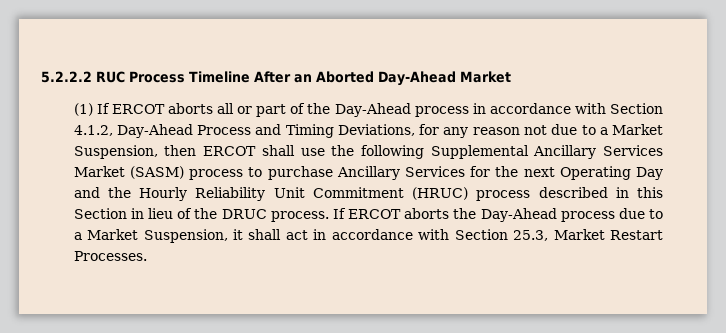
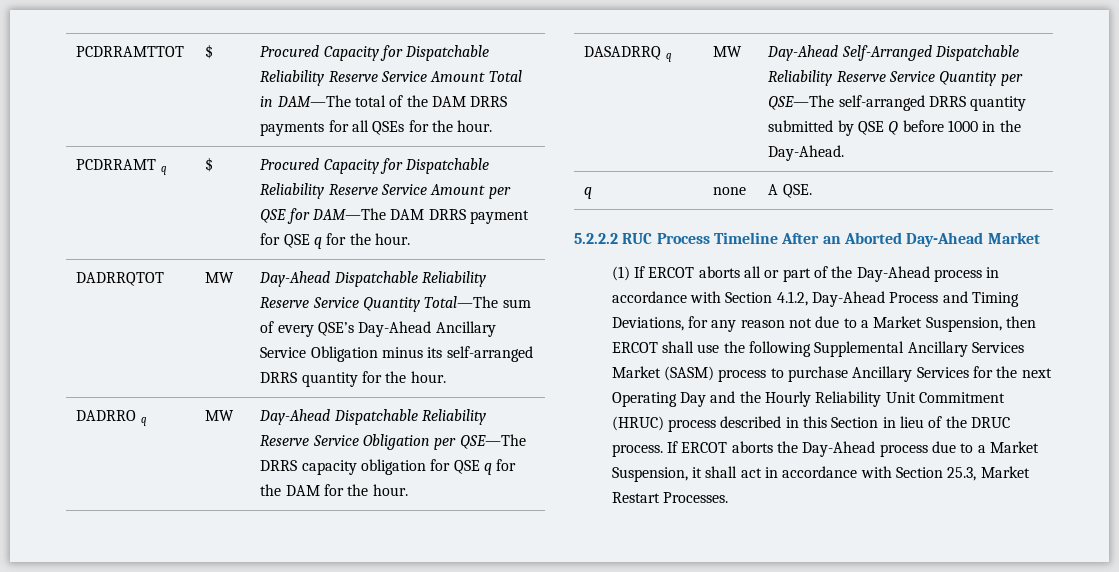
(41, 77) none -> [76,46,185,57] [205,44,214,59] [260,45,490,61] [260,70,522,86] [260,95,508,107] [260,120,493,136] [76,159,167,175] [205,157,214,172] [260,158,490,174] [260,183,511,199] [260,208,530,224] [260,233,411,249] [76,272,165,286] [205,272,235,283] [259,271,487,287] [260,296,531,312] [260,321,496,337] [260,346,533,362] [260,371,446,387] [76,410,147,426] [205,410,235,421] [259,409,487,425] [260,434,526,450] [260,459,517,475] [260,484,408,496] [584,46,672,62] [713,46,743,57] [767,45,1020,61] [768,70,1023,86] [768,95,1027,111] [768,120,1021,136] [768,145,845,161] [584,187,593,199] [713,187,747,195] [768,184,812,198] PCDRRAMTTOT | $ | Procured Capacity for Dispatchable Reliability Reserve Service Amount Total in DAM—The total of the DAM DRRS payments for all QSEs for the hour. // PCDRRAMT q | $ | Procured Capacity for Dispatchable Reliability Reserve Service Amount per QSE for DAM—The DAM DRRS payment for QSE q for the hour. // DADRRQTOT | MW | Day-Ahead Dispatchable Reliability Reserve Service Quantity Total—The sum of every QSE’s Day-Ahead Ancillary Service Obligation minus its self-arranged DRRS quantity for the hour. // DADRRO q | MW | Day-Ahead Dispatchable Reliability Reserve Service Obligation per QSE—The DRRS capacity obligation for QSE q for the DAM for the hour. // DASADRRQ q | MW | Day-Ahead Self-Arranged Dispatchable Reliability Reserve Service Quantity per QSE—The self-arranged DRRS quantity submitted by QSE Q before 1000 in the Day-Ahead. // q | none | A QSE. //

